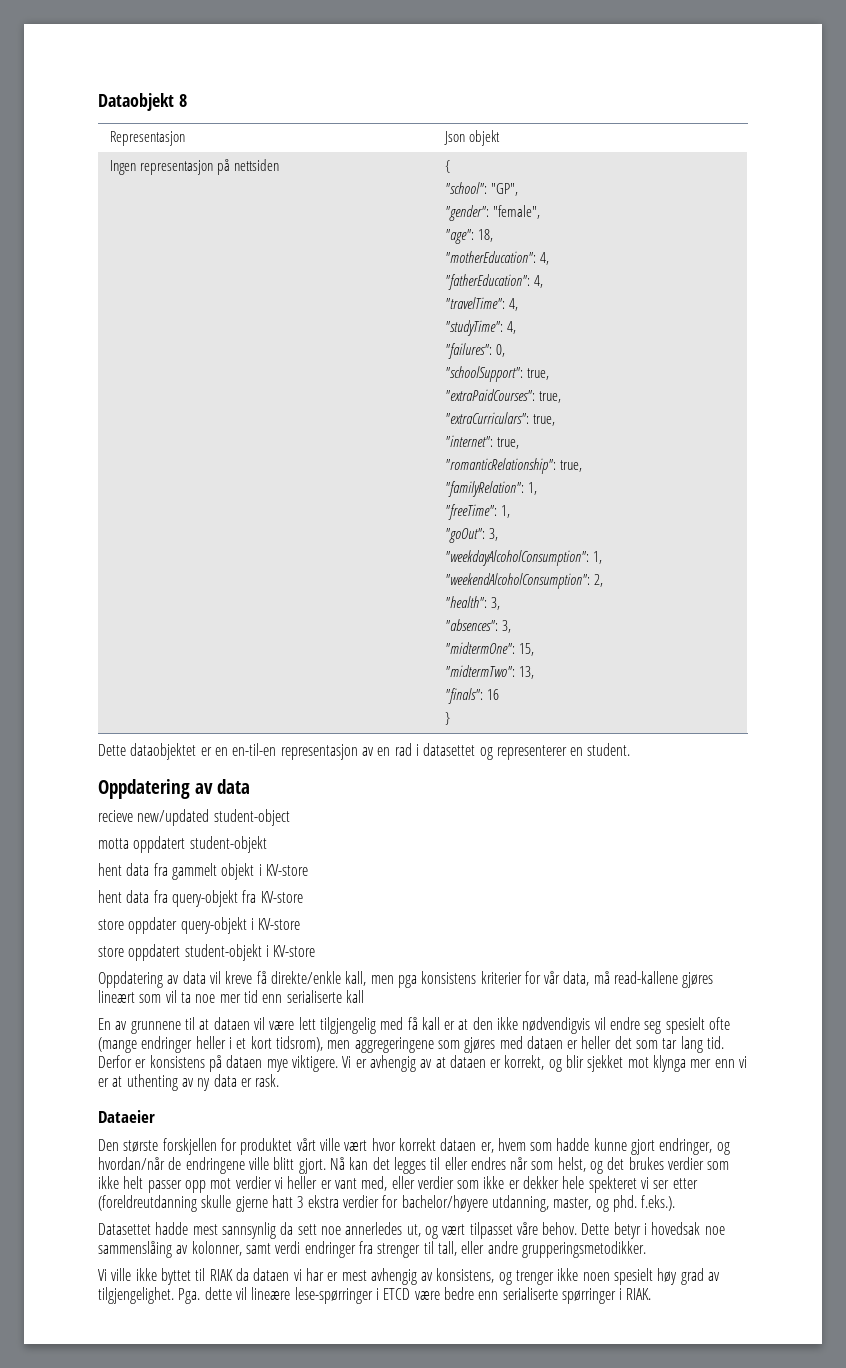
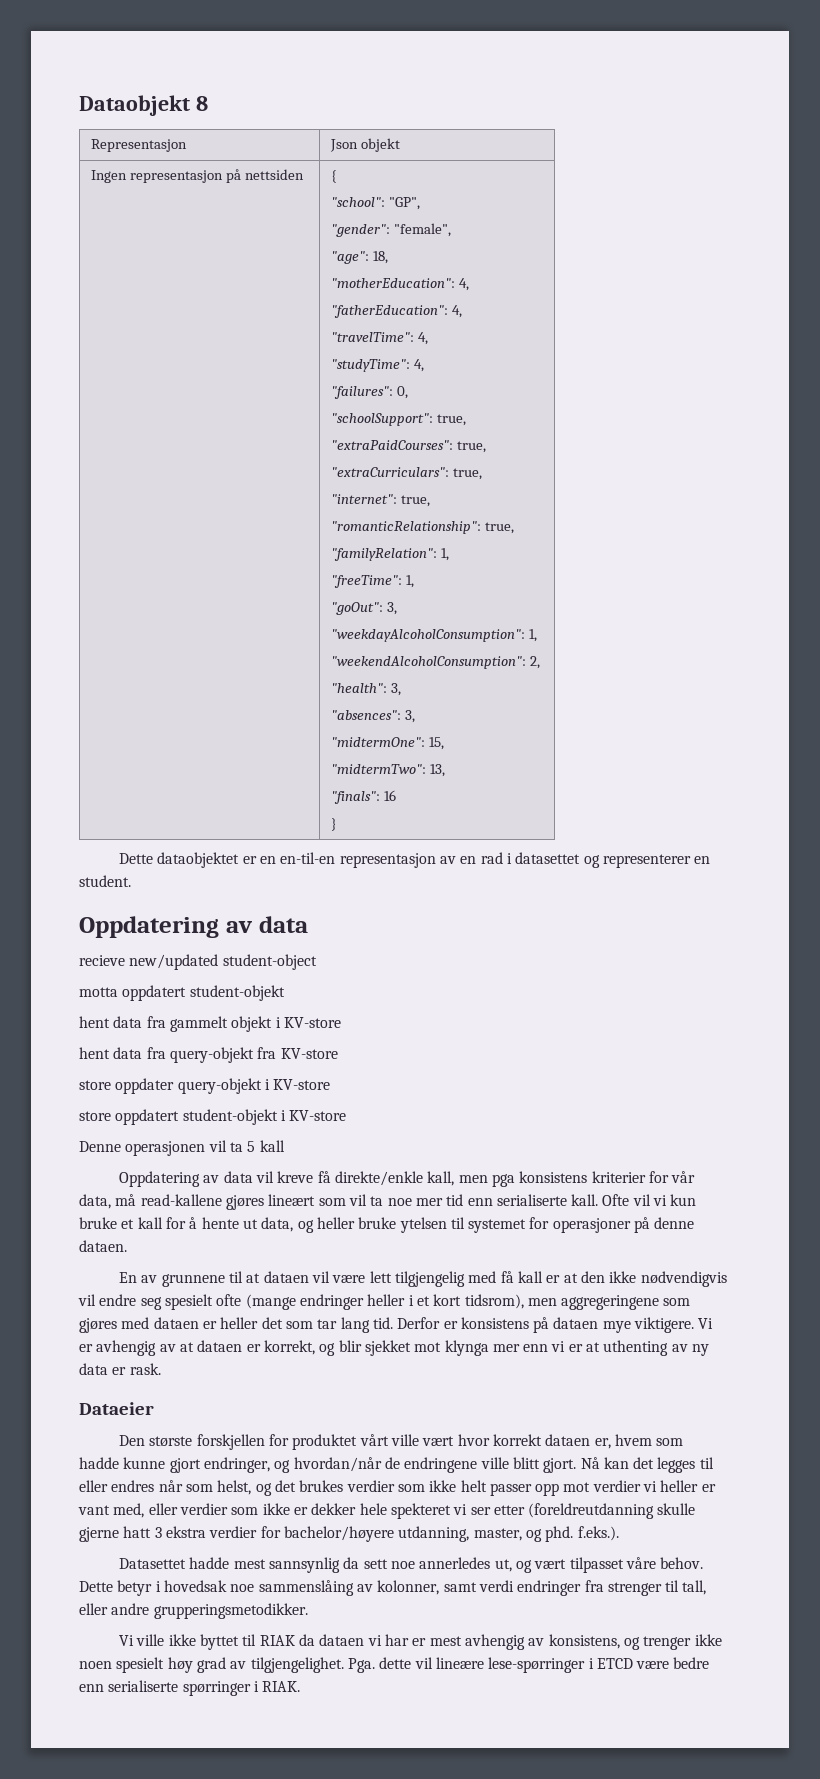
(316, 951) none -> [79,1140,285,1156] // Denne operasjonen vil ta 5 kall
[345,990,364,1003] kall -> [571,1194,697,1206] [79,1217,695,1233] [79,1240,127,1252] kall. Ofte vil vi kun bruke et kall for å hente ut data, og heller bruke ytelsen til systemet for operasjoner på denne dataen.

